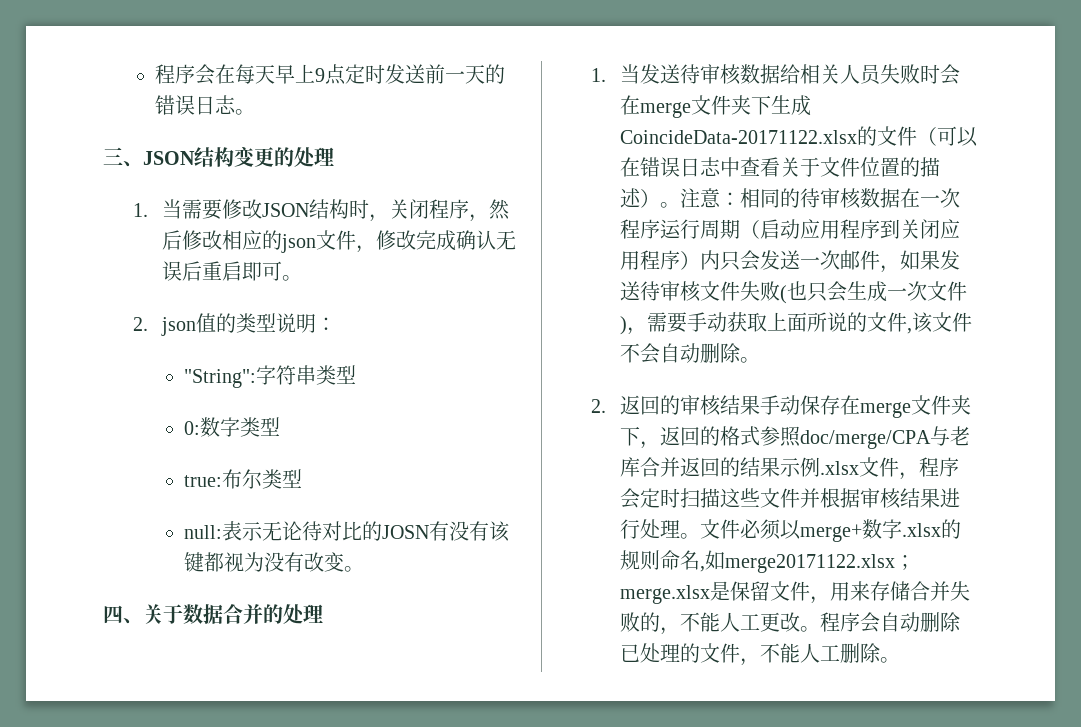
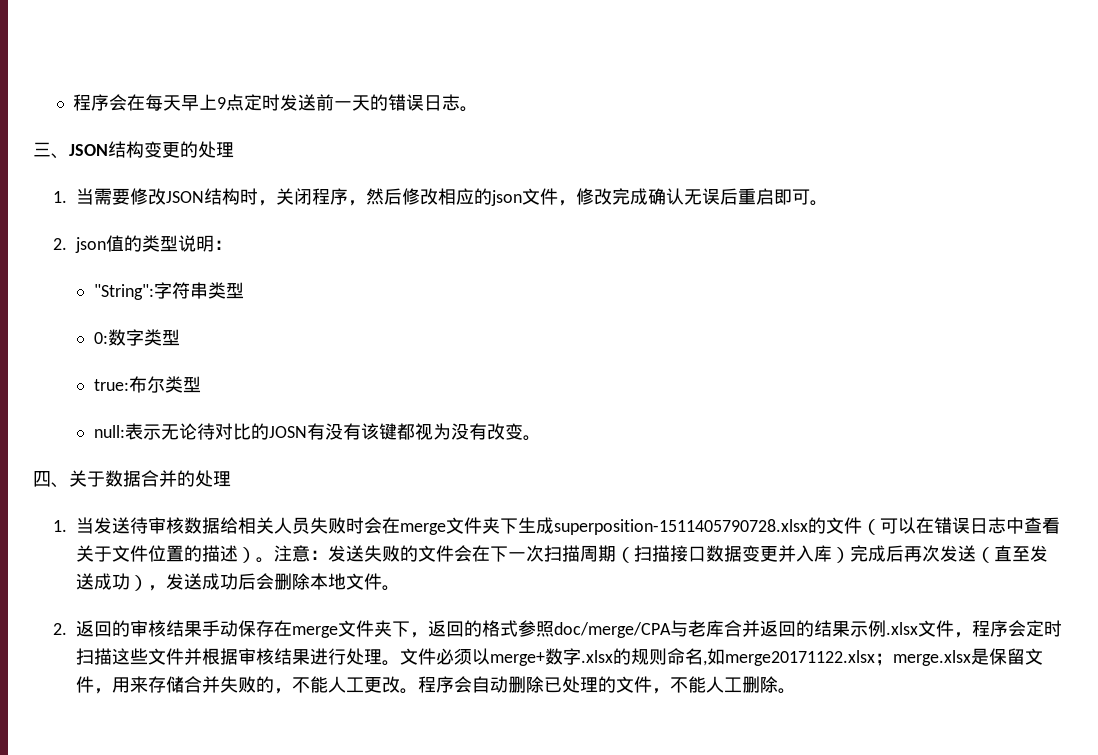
[620,130,858,144] CoincideData-20171122.xlsx -> [554,519,809,535] superposition-1511405790728.xlsx
[740,188,961,209] [620,219,961,239] [620,250,961,273] [620,281,968,304] [620,312,973,335] [620,343,742,364] 相同的待审核数据在一次程序运行周期（启动应用程序到关闭应用程序）内只会发送一次邮件，如果发送待审核文件失败(也只会生成一次文件)，需要手动获取上面所说的文件,该文件不会自动删除 -> [328,545,1049,563] [76,573,383,591] 发送失败的文件会在下一次扫描周期（扫描接口数据变更并入库）完成后再次发送（直至发送成功），发送成功后会删除本地文件

